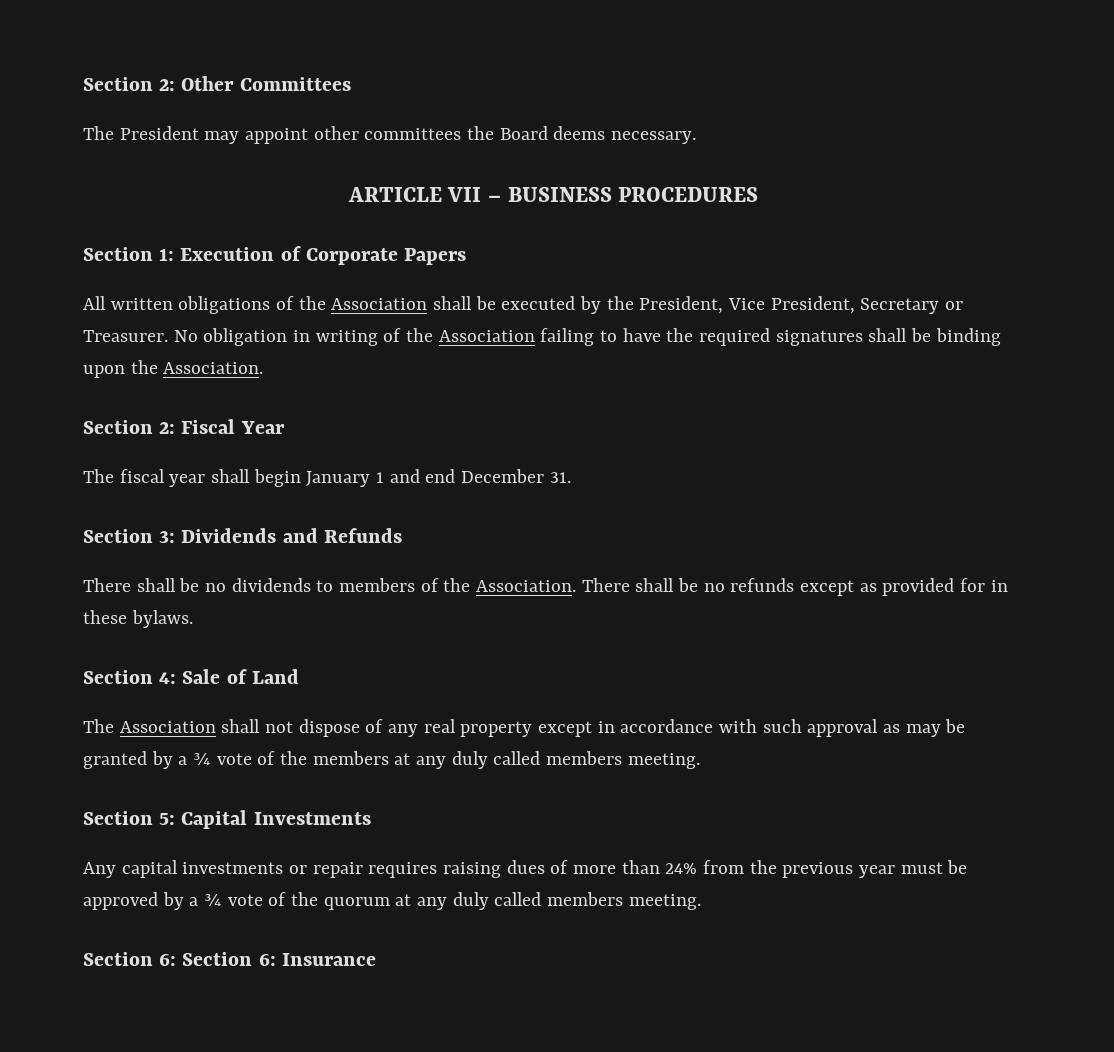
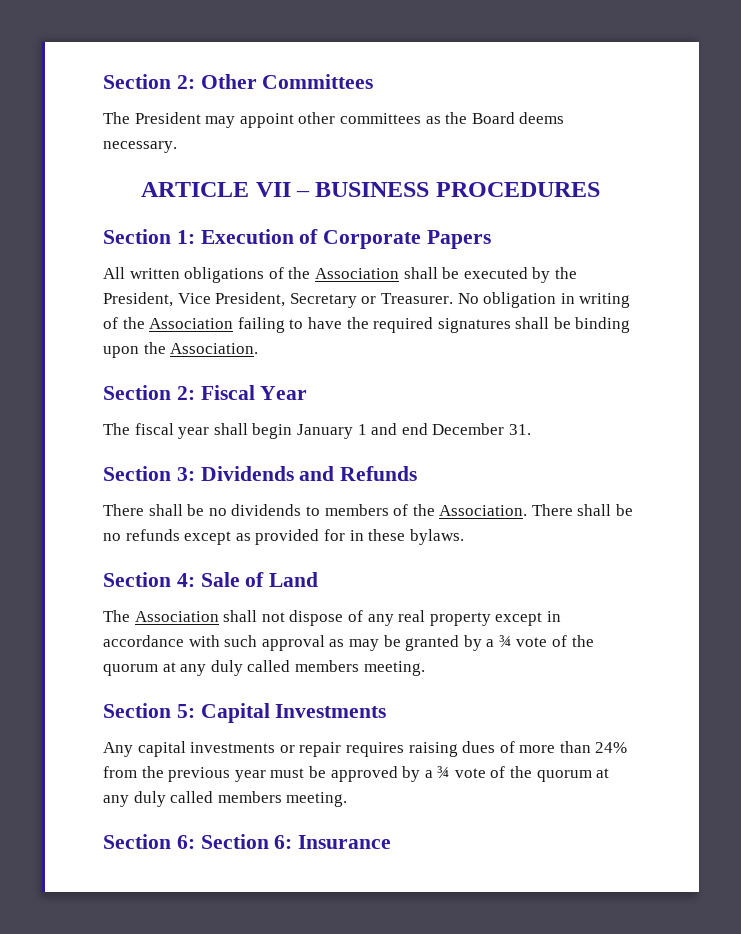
(462, 134) none -> [425,116,441,124] as
[312,751,389,765] members -> [103,664,158,676] quorum

